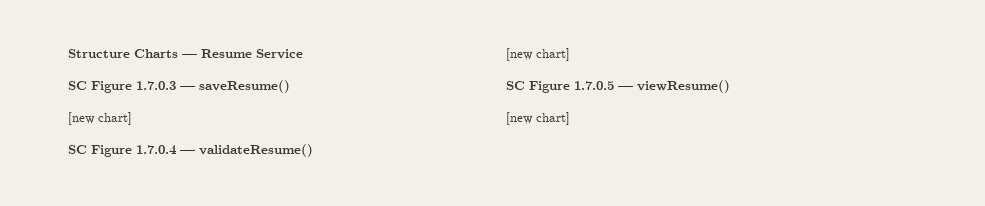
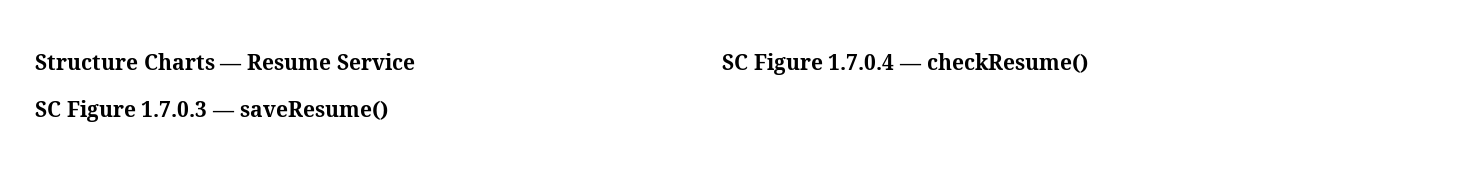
[68,112,132,125] // [new chart] -> (388, 110) none
[199,144,313,157] [506,48,570,61] [506,80,730,93] [506,112,570,125] validateResume() // [new chart] // SC Figure 1.7.0.5 — viewResume() // [new chart] -> [926,53,1088,73] checkResume()

